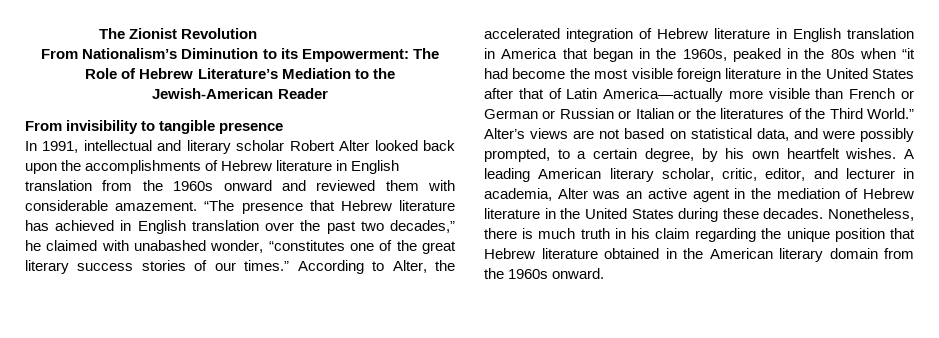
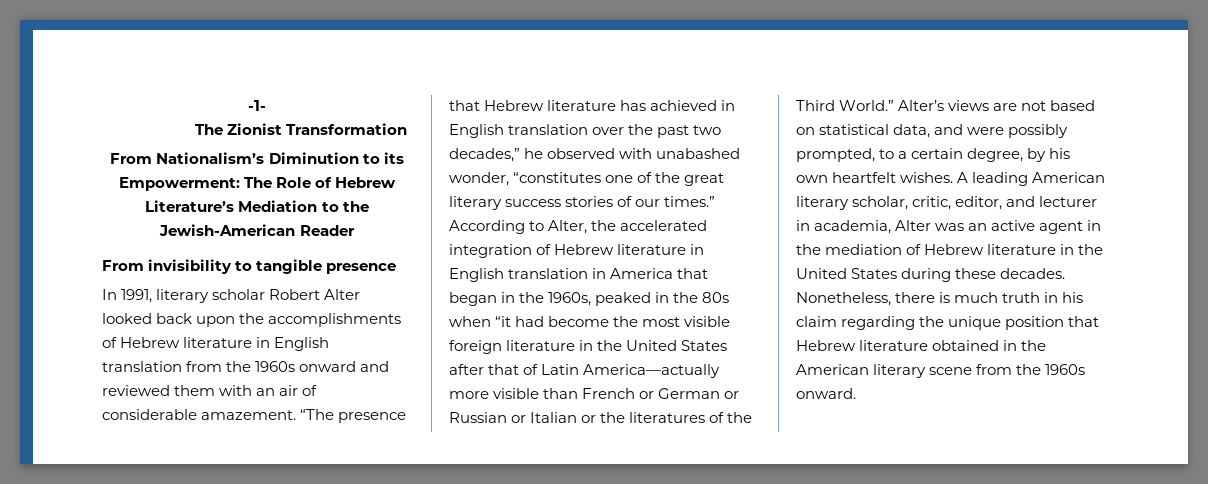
(98, 33) none -> [248,100,266,111] -1- //
[180,28,257,39] Revolution -> [286,123,408,135] Transformation
[83,140,182,151] intellectual and -> (153, 296) none
(455, 185) none -> [256,385,318,396] an air of
[46,240,98,251] claimed -> [547,148,616,159] observed
[829,248,878,259] domain -> [929,367,973,375] scene

